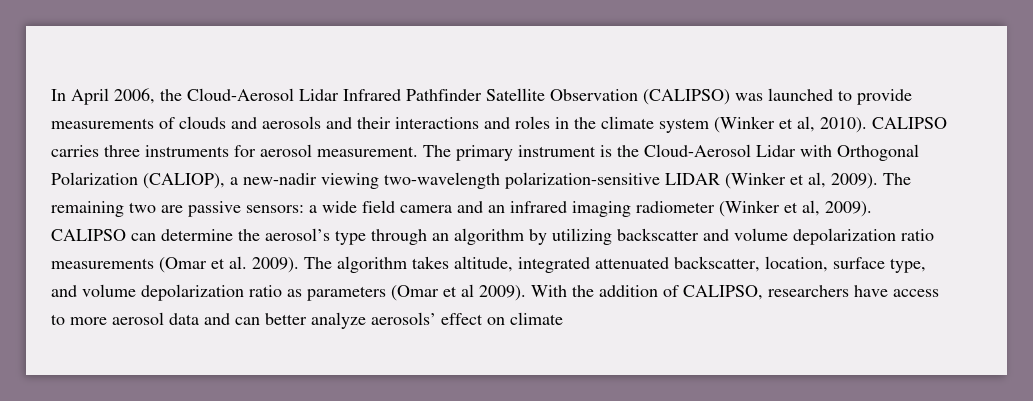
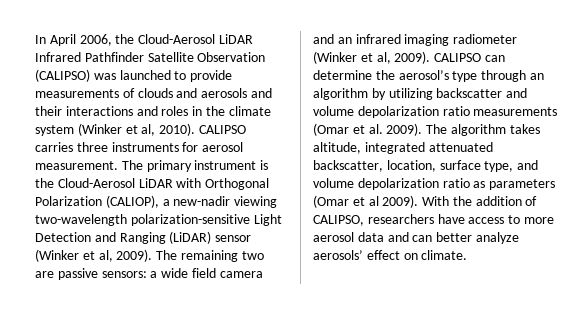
[299,89,339,101] Lidar -> [218,34,253,44] LiDAR
[756,145,796,157] Lidar -> [138,178,173,188] LiDAR
[665,173,720,185] LIDAR -> [253,214,282,226] [35,231,252,244] Light Detection and Ranging (LiDAR) sensor
[510,312,563,325] climate -> [421,250,468,260] climate.

